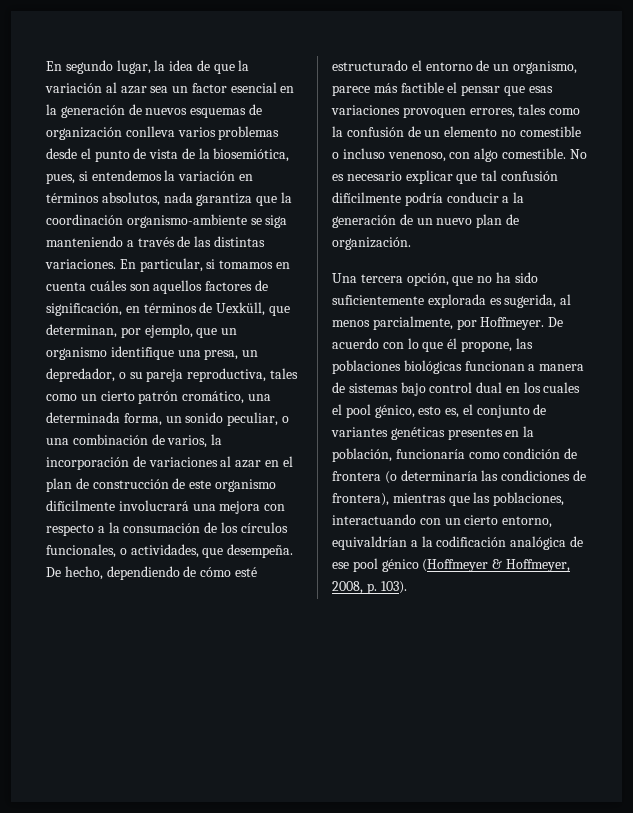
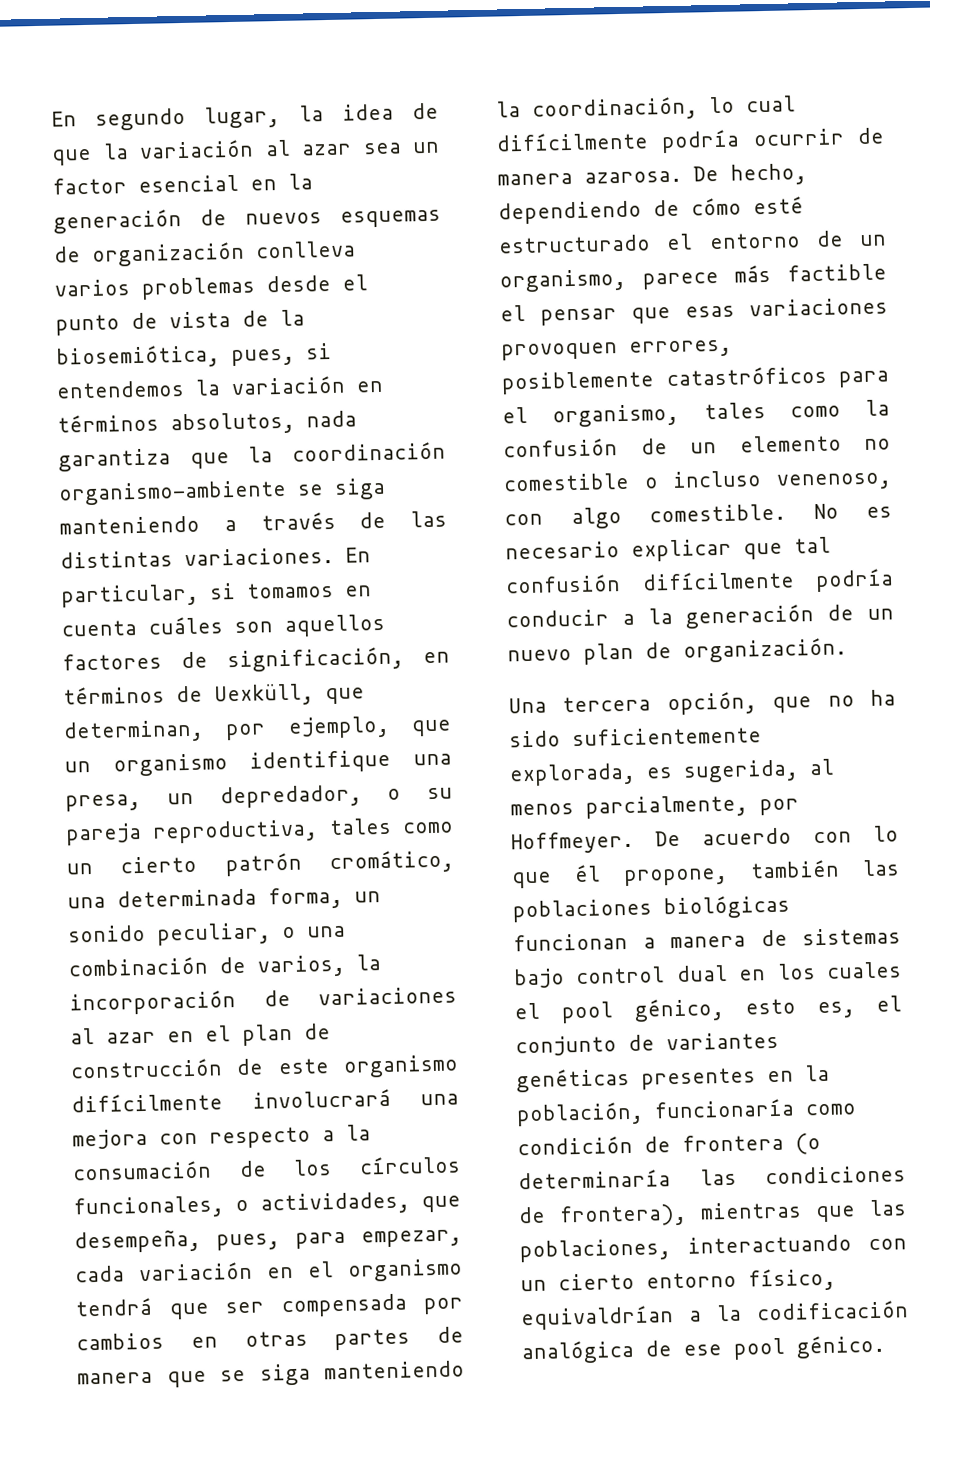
[227,544,294,558] desempeña. -> [74,1228,462,1254] [74,1258,463,1283] [75,1293,464,1320] [76,1326,464,1351] [77,1360,465,1388] [496,95,796,122] [496,127,885,154] [497,170,682,186] desempeña, pues, para empezar, cada variación en el organismo tendrá que ser compensada por cambios en otras partes de manera que se siga manteniendo la coordinación, lo cual difícilmente podría ocurrir de manera azarosa.
(515, 113) none -> [501,365,890,395] [502,403,680,428] posiblemente catastróficos para el organismo,
[427,294,486,308] explorada -> [509,762,636,787] explorada,
(512, 346) none -> [750,859,840,879] también
[502,516,553,528] entorno, -> [646,1267,836,1292] entorno físico,
[381,559,570,572] [332,581,407,594] génico (Hoffmeyer & Hoffmeyer, 2008, p. 103). -> [796,1334,885,1359] génico.

